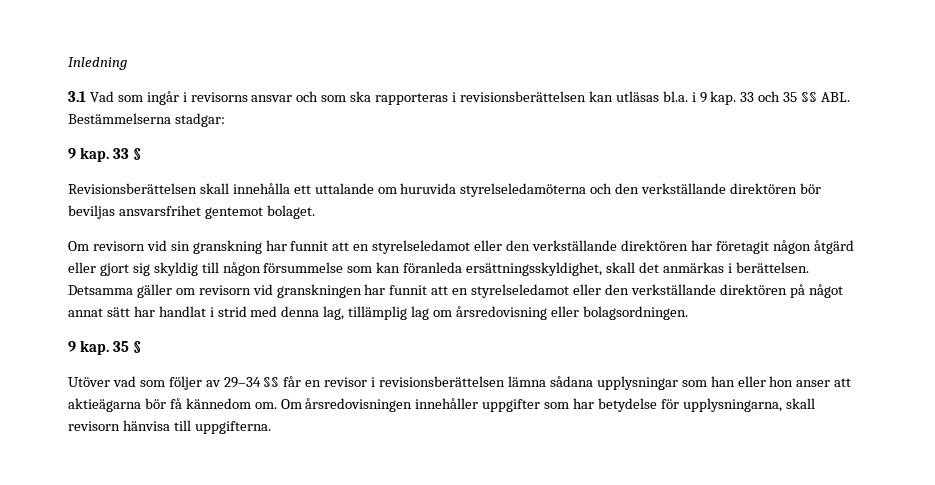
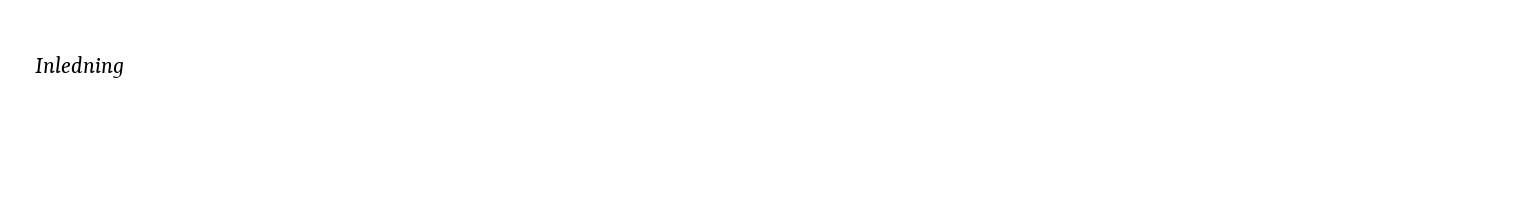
[68,91,851,105] [68,113,225,127] [68,147,141,162] [68,183,821,197] [68,205,315,219] [68,240,854,254] [68,262,809,276] [68,284,843,298] [68,306,688,320] [68,340,141,355] [68,376,852,390] [68,398,815,412] [68,420,271,434] // 3.1 Vad som ingår i revisorns ansvar och som ska rapporteras i revisionsberättelsen kan utläsas bl.a. i 9 kap. 33 och 35 §§ ABL. Bestämmelserna stadgar: // 9 kap. 33 § // Revisionsberättelsen skall innehålla ett uttalande om huruvida styrelseledamöterna och den verkställande direktören bör beviljas ansvarsfrihet gentemot bolaget. // Om revisorn vid sin granskning har funnit att en styrelseledamot eller den verkställande direktören har företagit någon åtgärd eller gjort sig skyldig till någon försummelse som kan föranleda ersättningsskyldighet, skall det anmärkas i berättelsen. Detsamma gäller om revisorn vid granskningen har funnit att en styrelseledamot eller den verkställande direktören på något annat sätt har handlat i strid med denna lag, tillämplig lag om årsredovisning eller bolagsordningen. // 9 kap. 35 § // Utöver vad som följer av 29–34 §§ får en revisor i revisionsberättelsen lämna sådana upplysningar som han eller hon anser att aktieägarna bör få kännedom om. Om årsredovisningen innehåller uppgifter som har betydelse för upplysningarna, skall revisorn hänvisa till uppgifterna. -> (124, 67) none

